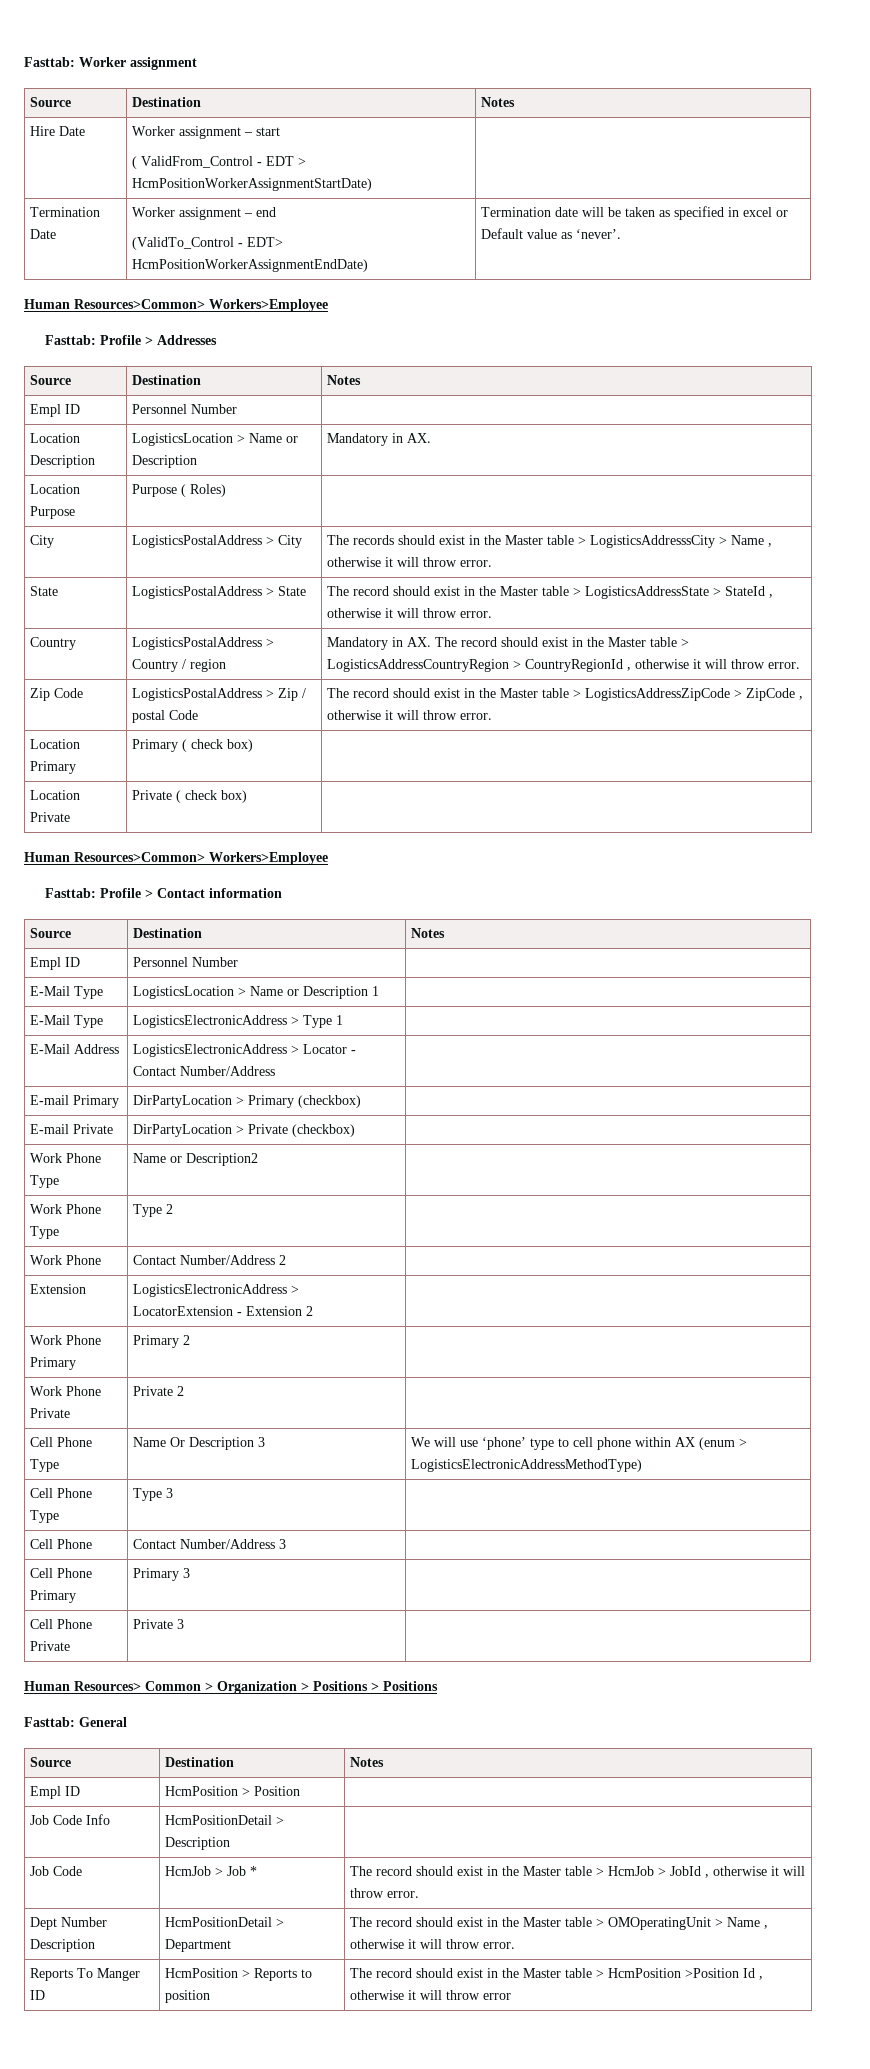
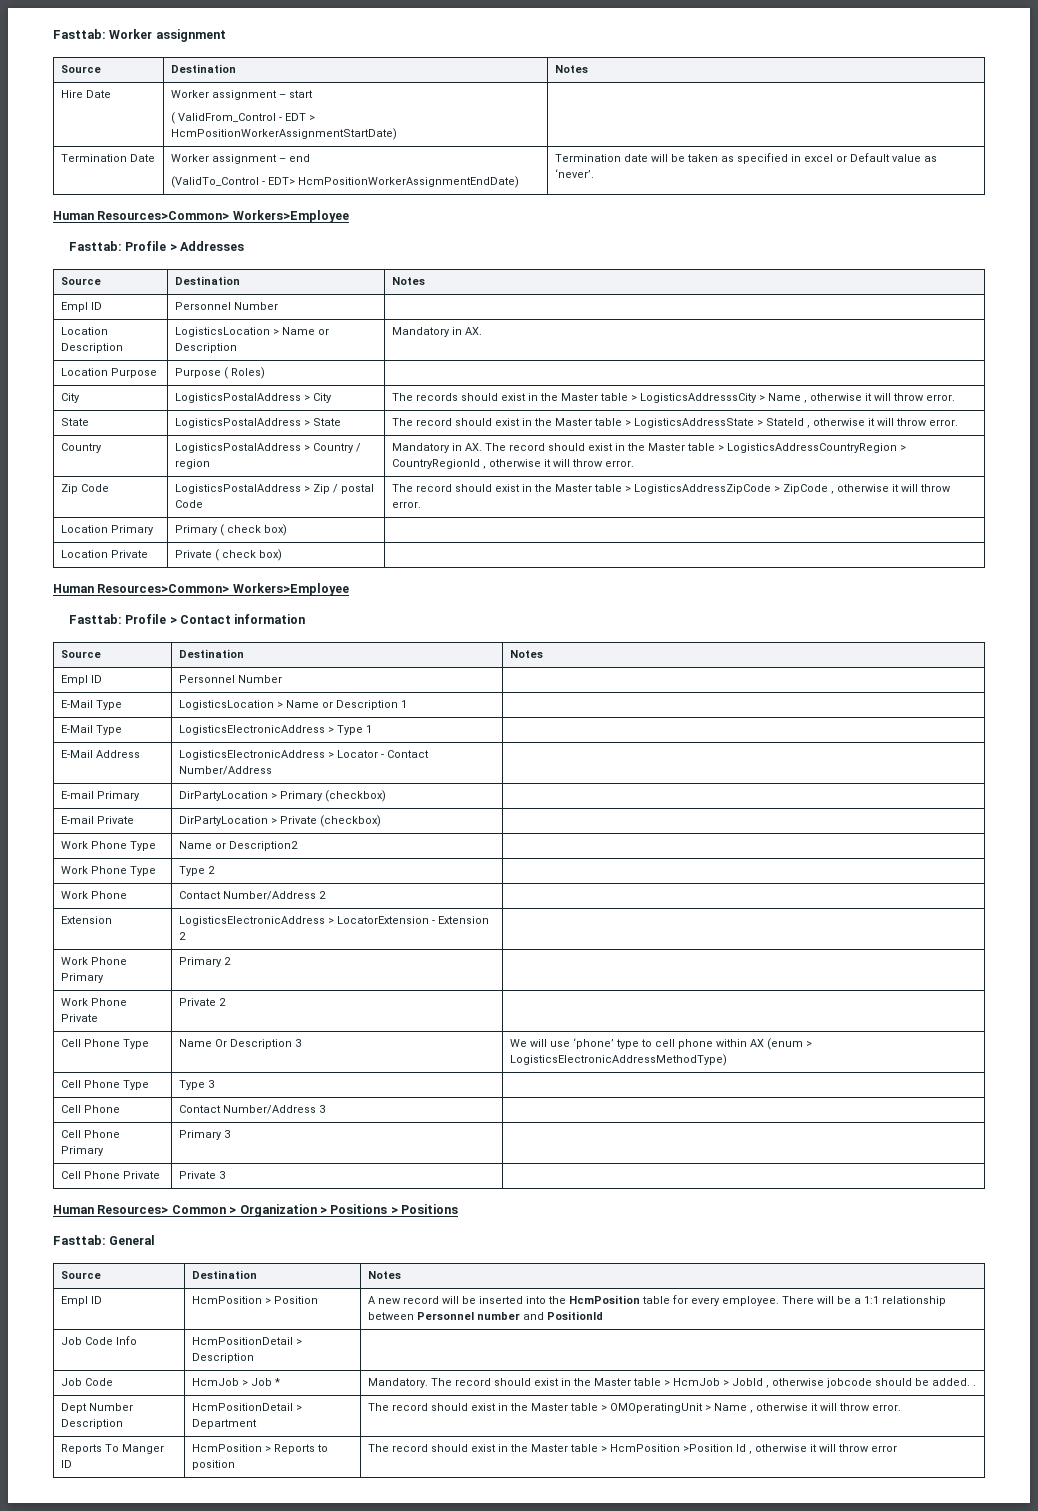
(301, 1791) none -> [368,1295,947,1306] [368,1311,604,1320] A new record will be inserted into the HcmPosition table for every employee. There will be a 1:1 relationship between Personnel number and PositionId
(258, 1871) none -> [368,1378,429,1388] Mandatory.
[771,1866,806,1876] [350,1888,420,1898] it will throw error. -> [826,1378,977,1388] jobcode should be added. .

